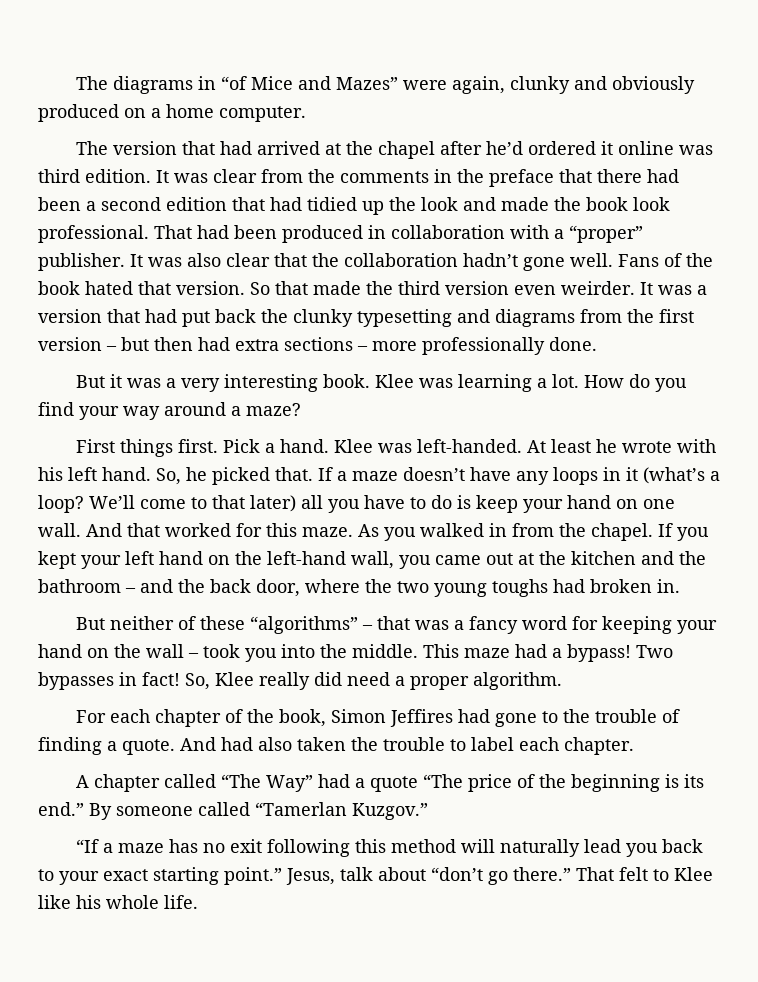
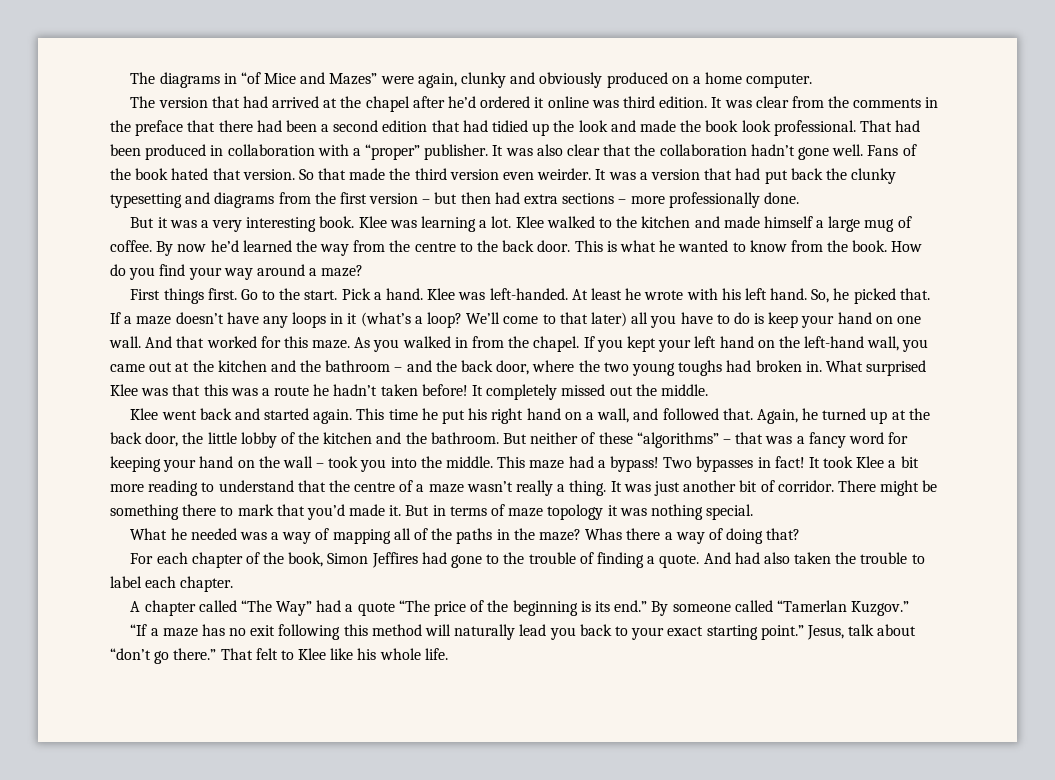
(579, 381) none -> [515,216,912,232] [110,240,888,256] Klee walked to the kitchen and made himself a large mug of coffee. By now he’d learned the way from the centre to the back door. This is what he wanted to know from the book.
(218, 446) none -> [240,288,338,300] Go to the start.
(680, 586) // -> [825,360,927,376] [110,384,708,400] [130,408,930,424] [110,432,499,448] What surprised Klee was that this was a route he hadn’t taken before! It completely missed out the middle. // Klee went back and started again. This time he put his right hand on a wall, and followed that. Again, he turned up at the back door, the little lobby of the kitchen and the bathroom.
[185,672,562,690] So, Klee really did need a proper algorithm. -> [808,456,919,468] [110,480,938,496] [110,504,754,520] [130,528,801,544] It took Klee a bit more reading to understand that the centre of a maze wasn’t really a thing. It was just another bit of corridor. There might be something there to mark that you’d made it. But in terms of maze topology it was nothing special. // What he needed was a way of mapping all of the paths in the maze? Whas there a way of doing that?

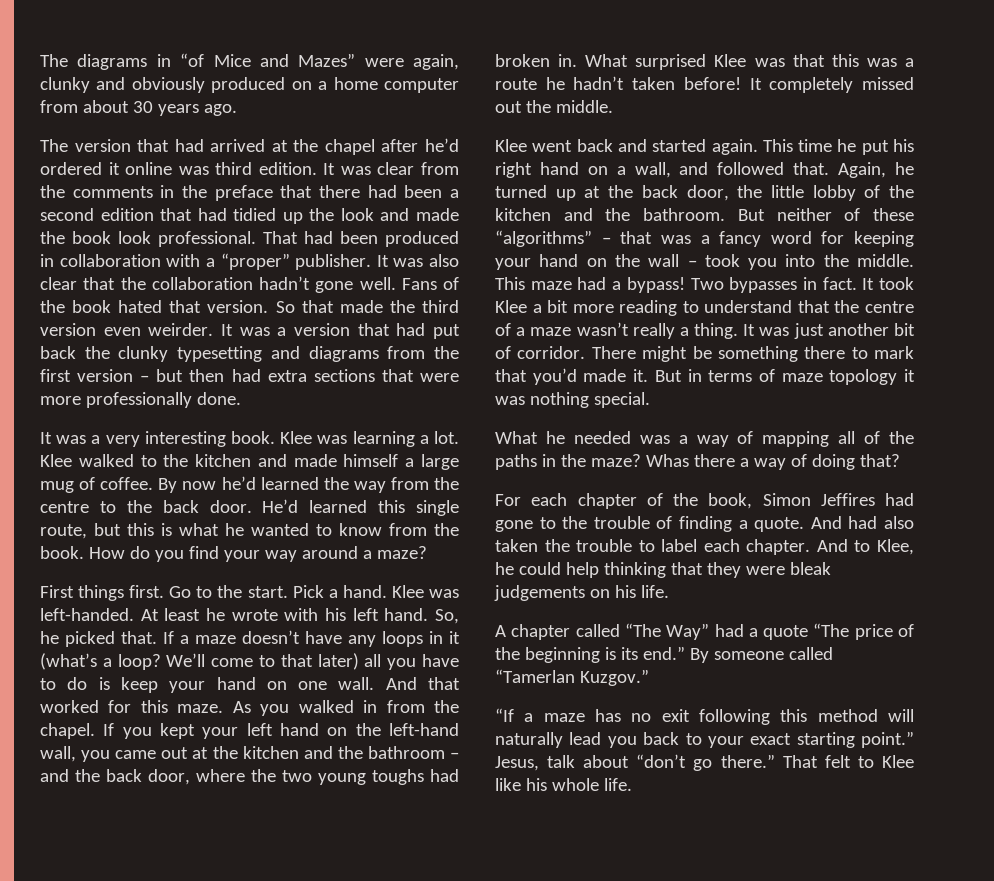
[746,74,813,88] computer. -> [384,78,459,93] [40,100,237,116] computer from about 30 years ago.
[618,199,627,204] – -> [381,369,459,382] that were
[130,217,168,228] But it -> [40,432,52,444] It
[574,240,603,252] This -> [262,499,459,516] [40,523,154,539] He’d learned this single route, but this
[774,456,805,468] fact! -> [822,277,857,290] fact.
(234, 584) none -> [816,539,914,555] [495,562,831,578] [494,585,669,601] And to Klee, he could help thinking that they were bleak judgements on his life.

